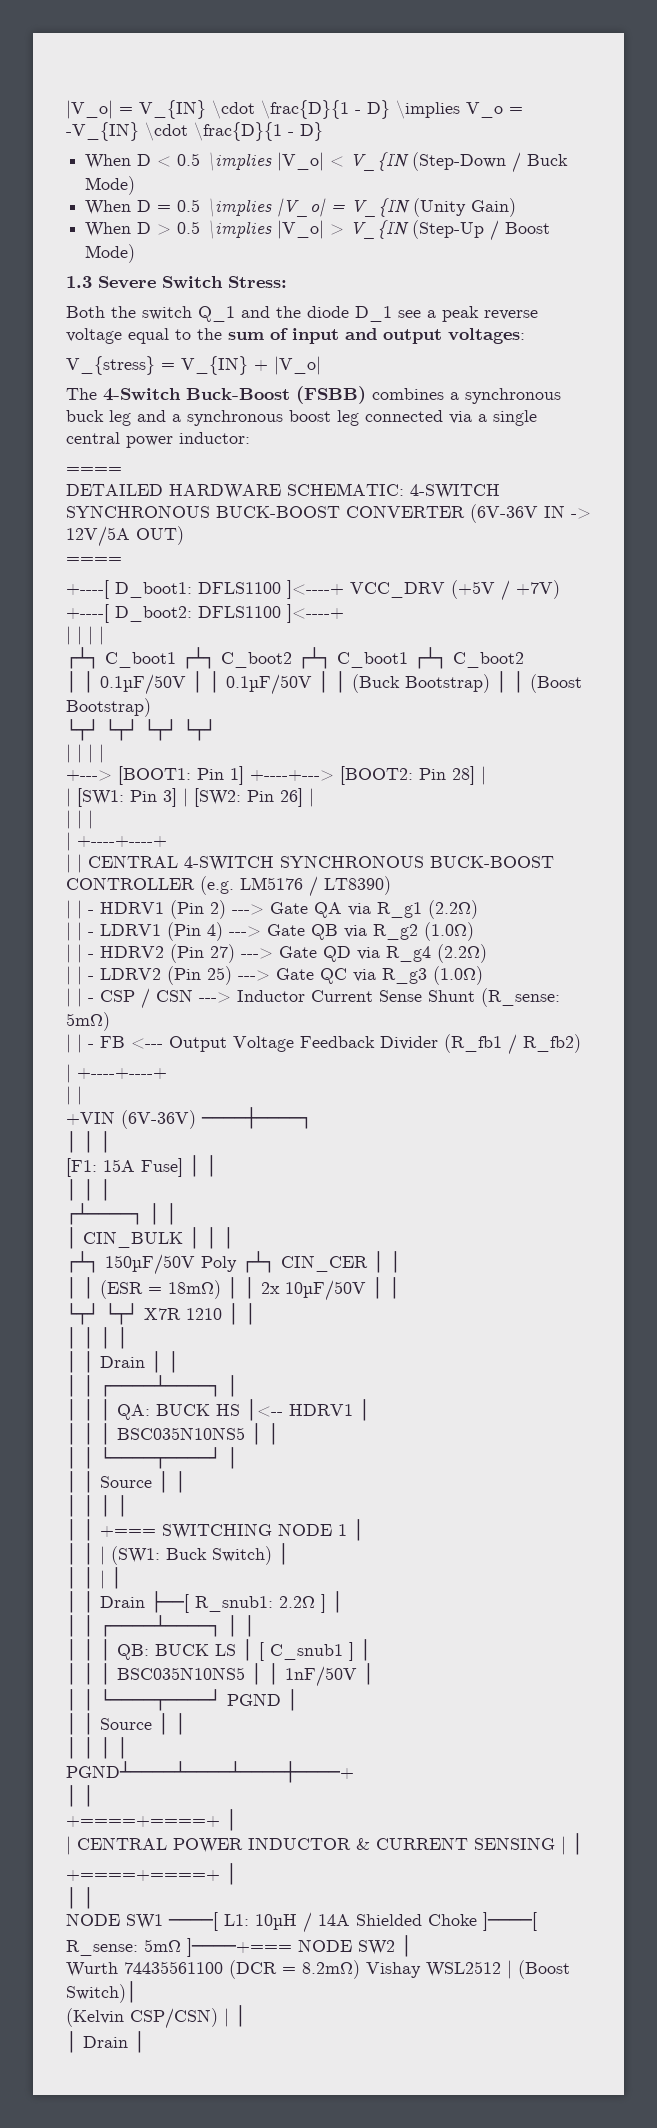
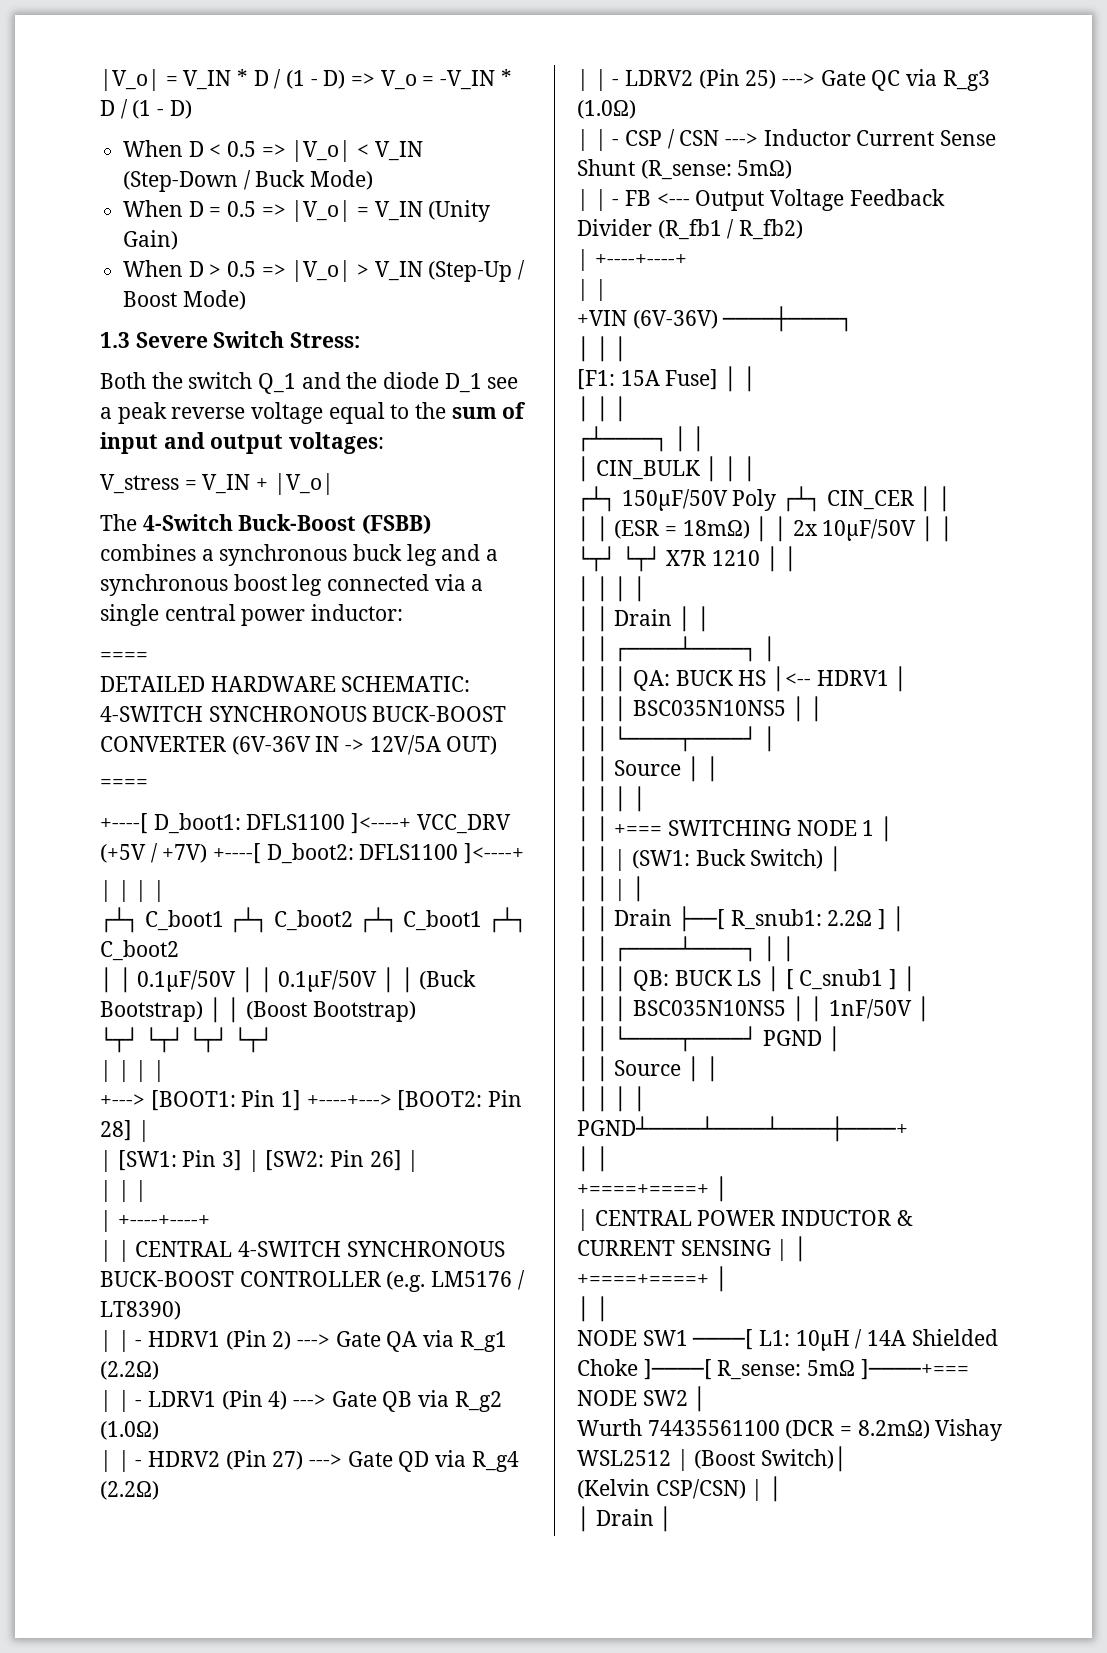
[66,100,523,119] [66,122,323,141] |V_o| = V_{IN} \cdot \frac{D}{1 - D} \implies V_o = -V_{IN} \cdot \frac{D}{1 - D} -> [100,69,512,91] [100,99,192,119] |V_o| = V_IN * D / (1 - D) => V_o = -V_IN * D / (1 - D)
[206,152,273,171] \implies -> [261,144,286,157] =>
[350,152,410,171] V_{IN -> [374,141,423,161] V_IN
[206,198,411,217] \implies |V_o| = V_{IN -> [261,200,423,222] => |V_o| = V_IN
[206,220,273,239] \implies -> [261,264,286,277] =>
[350,220,410,239] V_{IN -> [374,261,423,281] V_IN
[66,356,248,375] V_{stress} = V_{IN} -> [100,474,251,494] V_stress = V_IN

